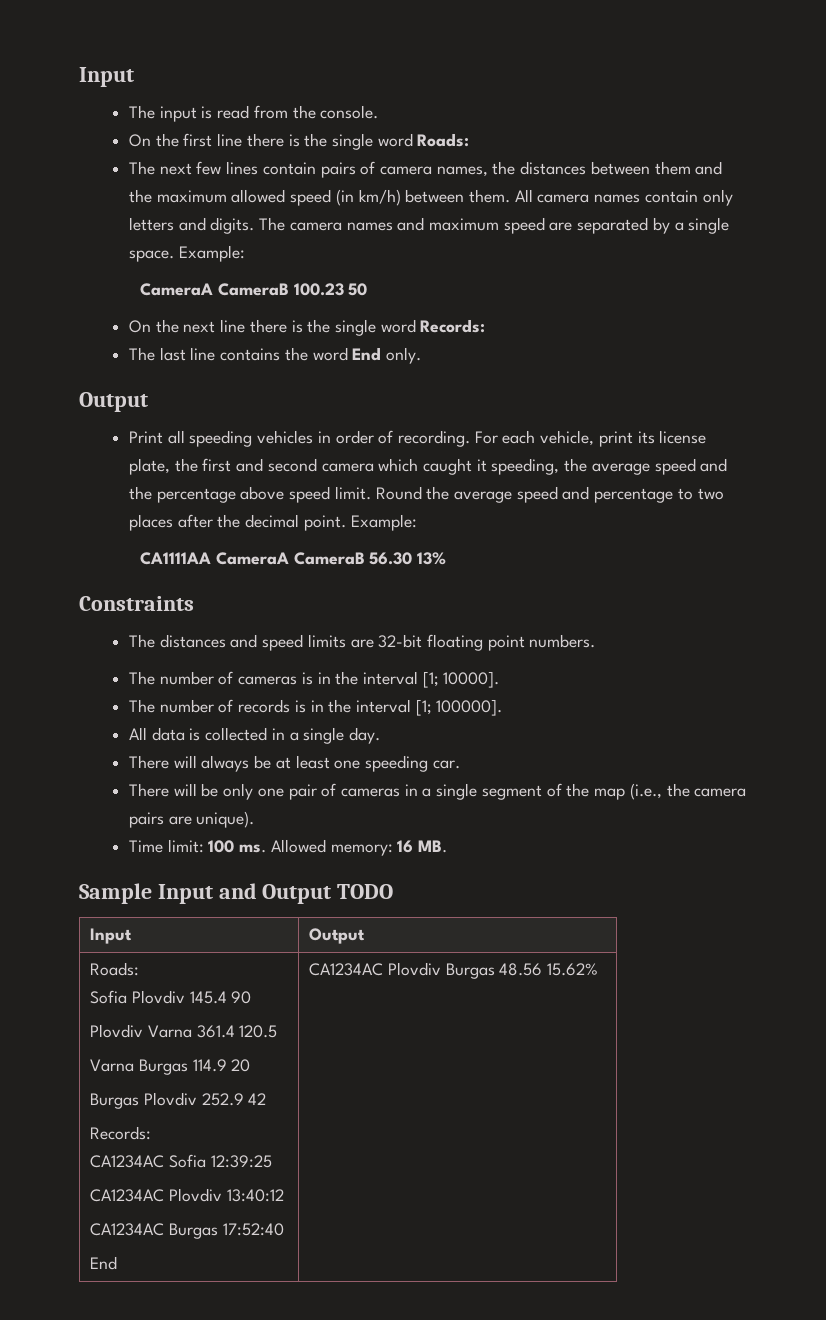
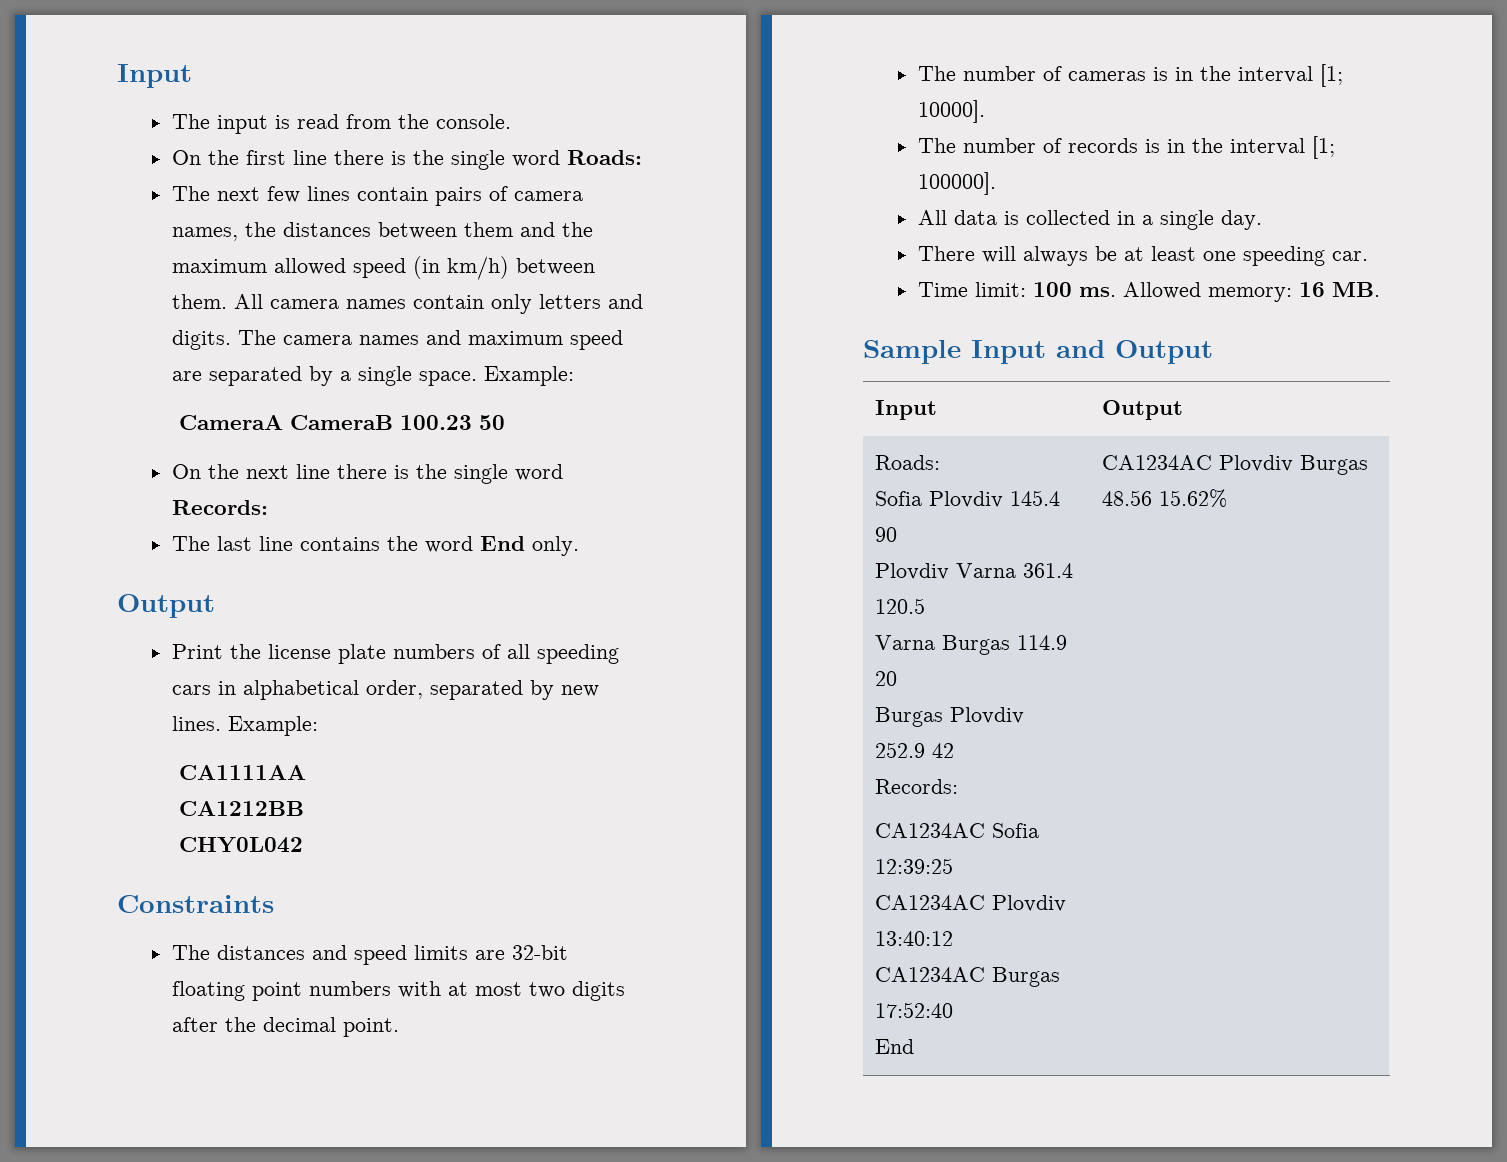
[167,430,707,447] [128,458,728,475] [128,486,724,503] [128,514,417,531] [140,552,447,565] all speeding vehicles in order of recording. For each vehicle, print its license plate, the first and second camera which caught it speeding, the average speed and the percentage above speed limit. Round the average speed and percentage to two places after the decimal point. Example: // CA1111AA CameraA CameraB 56.30 13% -> [229,644,619,664] [171,680,599,700] [171,716,318,736] [179,765,307,780] [179,801,305,816] [179,837,304,853] the license plate numbers of all speeding cars in alphabetical order, separated by new lines. Example: // CA1111AA // CA1212BB // CHY0L042
[529,634,596,648] numbers. -> [308,981,625,1001] [171,1017,399,1037] numbers with at most two digits after the decimal point.
[128,783,747,800] [128,811,255,828] // There will be only one pair of cameras in a single segment of the map (i.e., the camera pairs are unique). -> (1368, 256) none
[337,884,394,899] TODO -> (1213, 352) none

